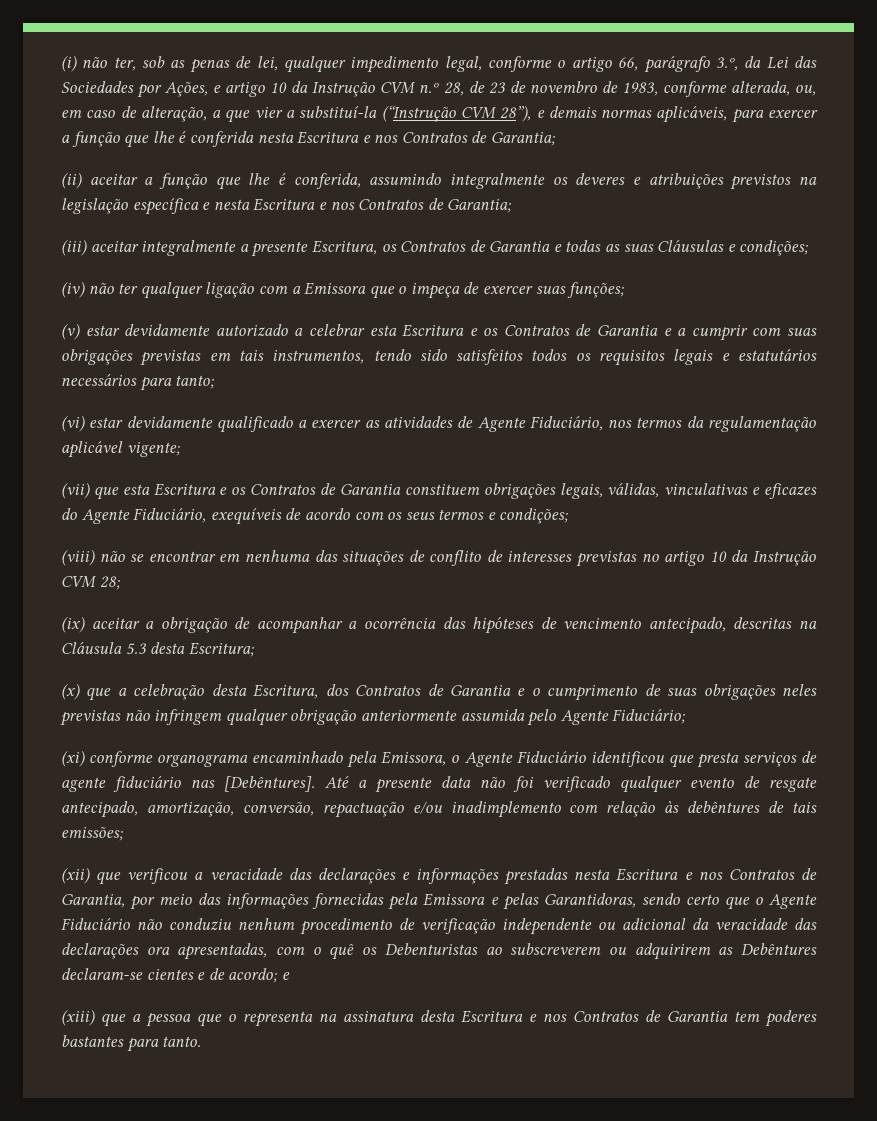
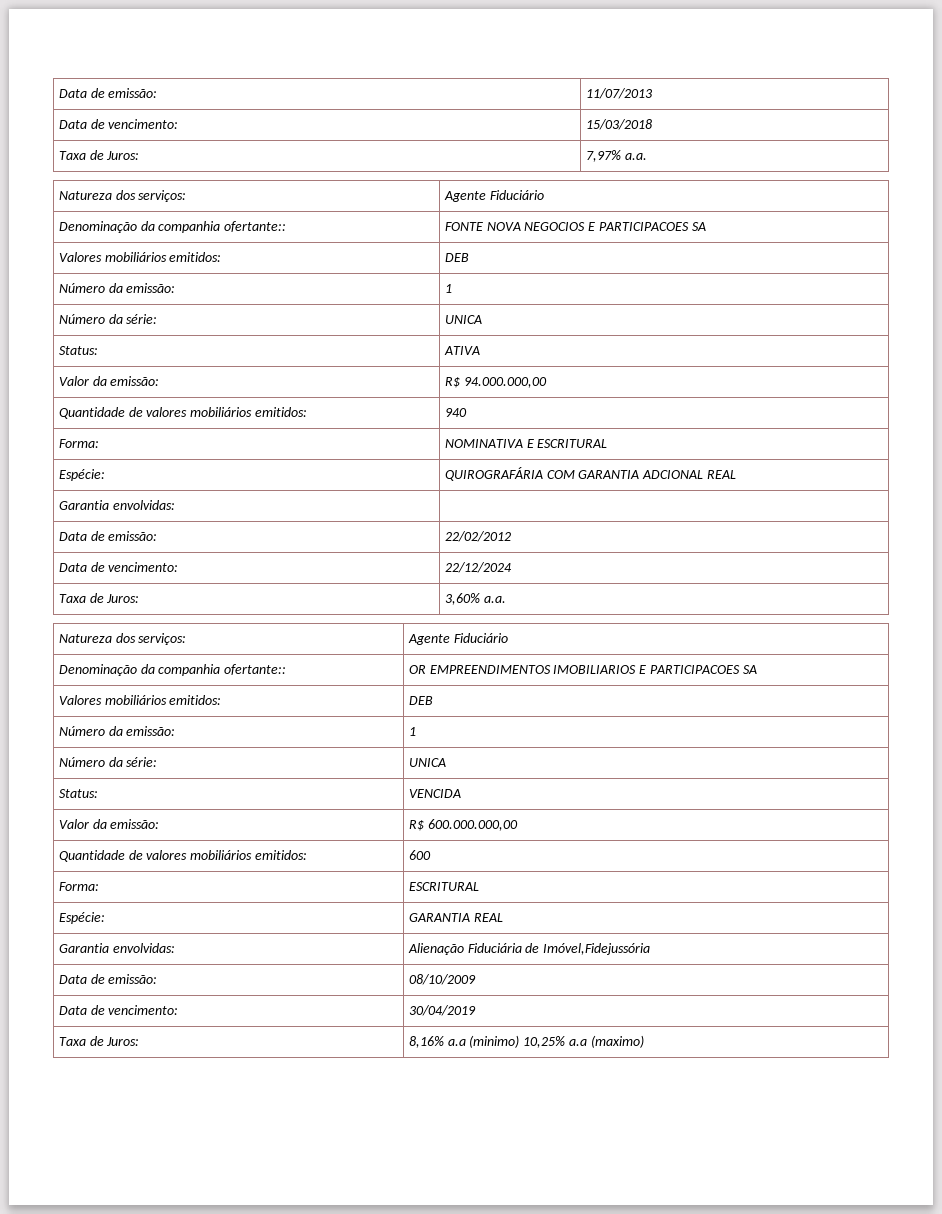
[61,55,817,73] [61,81,816,98] [61,105,818,123] [61,131,556,148] [61,172,817,190] [61,198,512,215] [61,239,809,257] [61,281,625,299] [61,323,818,341] [61,349,817,366] [61,374,215,391] [61,415,817,433] [61,441,180,458] [61,482,817,500] [61,508,569,525] [61,549,817,567] [61,576,120,590] [61,616,817,634] [61,642,254,657] [61,683,817,701] [60,709,686,726] [61,750,818,768] [61,776,817,793] [61,801,817,818] [61,826,123,841] [61,867,817,885] [61,893,818,910] [61,918,817,935] [61,943,817,960] [61,968,290,983] [61,1009,817,1027] [61,1035,202,1052] (i) não ter, sob as penas de lei, qualquer impedimento legal, conforme o artigo 66, parágrafo 3.º, da Lei das Sociedades por Ações, e artigo 10 da Instrução CVM n.º 28, de 23 de novembro de 1983, conforme alterada, ou, em caso de alteração, a que vier a substituí-la (“Instrução CVM 28”), e demais normas aplicáveis, para exercer a função que lhe é conferida nesta Escritura e nos Contratos de Garantia; // (ii) aceitar a função que lhe é conferida, assumindo integralmente os deveres e atribuições previstos na legislação específica e nesta Escritura e nos Contratos de Garantia; // (iii) aceitar integralmente a presente Escritura, os Contratos de Garantia e todas as suas Cláusulas e condições; // (iv) não ter qualquer ligação com a Emissora que o impeça de exercer suas funções; // (v) estar devidamente autorizado a celebrar esta Escritura e os Contratos de Garantia e a cumprir com suas obrigações previstas em tais instrumentos, tendo sido satisfeitos todos os requisitos legais e estatutários necessários para tanto; // (vi) estar devidamente qualificado a exercer as atividades de Agente Fiduciário, nos termos da regulamentação aplicável vigente; // (vii) que esta Escritura e os Contratos de Garantia constituem obrigações legais, válidas, vinculativas e eficazes do Agente Fiduciário, exequíveis de acordo com os seus termos e condições; // (viii) não se encontrar em nenhuma das situações de conflito de interesses previstas no artigo 10 da Instrução CVM 28; // (ix) aceitar a obrigação de acompanhar a ocorrência das hipóteses de vencimento antecipado, descritas na Cláusula 5.3 desta Escritura; // (x) que a celebração desta Escritura, dos Contratos de Garantia e o cumprimento de suas obrigações neles previstas não infringem qualquer obrigação anteriormente assumida pelo Agente Fiduciário; // (xi) conforme organograma encaminhado pela Emissora, o Agente Fiduciário identificou que presta serviços de agente fiduciário nas [Debêntures]. Até a presente data não foi verificado qualquer evento de resgate antecipado, amortização, conversão, repactuação e/ou inadimplemento com relação às debêntures de tais emissões; // (xii) que verificou a veracidade das declarações e informações prestadas nesta Escritura e nos Contratos de Garantia, por meio das informações fornecidas pela Emissora e pelas Garantidoras, sendo certo que o Agente Fiduciário não conduziu nenhum procedimento de verificação independente ou adicional da veracidade das declarações ora apresentadas, com o quê os Debenturistas ao subscreverem ou adquirirem as Debêntures declaram-se cientes e de acordo; e // (xiii) que a pessoa que o representa na assinatura desta Escritura e nos Contratos de Garantia tem poderes bastantes para tanto. -> [58,88,158,98] [585,88,653,99] [58,119,179,129] [585,119,652,130] [58,150,140,160] [585,150,647,162] [58,190,187,202] [443,190,544,202] [58,221,287,233] [444,222,706,231] [58,252,222,262] [444,253,469,262] [58,283,176,293] [444,284,452,293] [58,314,158,324] [444,315,482,324] [58,346,98,355] [443,346,480,355] [58,376,160,386] [444,377,547,388] [58,407,307,419] [444,408,467,417] [58,439,99,448] [444,439,608,448] [58,469,105,481] [444,467,736,481] [58,500,175,510] [58,531,158,541] [444,531,511,542] [58,562,179,572] [444,562,512,573] [58,593,140,603] [444,593,506,605] [58,633,187,645] [407,633,508,645] [58,664,287,676] [408,665,757,674] [58,695,222,705] [408,696,433,705] [58,726,176,736] [408,727,416,736] [58,757,158,767] [408,758,446,767] [58,789,98,798] [408,789,461,798] [58,819,160,829] [408,819,518,831] [58,850,307,862] [408,850,431,860] [58,882,99,891] [408,882,479,891] [58,912,105,924] [408,913,503,922] [58,943,175,953] [407,943,651,955] [58,974,158,984] [408,974,476,985] [58,1005,179,1015] [408,1005,476,1016] [58,1036,140,1046] [408,1035,644,1048] Data de emissão: | 11/07/2013 // Data de vencimento: | 15/03/2018 // Taxa de Juros: | 7,97% a.a. // Natureza dos serviços: | Agente Fiduciário // Denominação da companhia ofertante:: | FONTE NOVA NEGOCIOS E PARTICIPACOES SA // Valores mobiliários emitidos: | DEB // Número da emissão: | 1 // Número da série: | UNICA // Status: | ATIVA // Valor da emissão: | R$ 94.000.000,00 // Quantidade de valores mobiliários emitidos: | 940 // Forma: | NOMINATIVA E ESCRITURAL // Espécie: | QUIROGRAFÁRIA COM GARANTIA ADCIONAL REAL // Garantia envolvidas: | // Data de emissão: | 22/02/2012 // Data de vencimento: | 22/12/2024 // Taxa de Juros: | 3,60% a.a. // Natureza dos serviços: | Agente Fiduciário // Denominação da companhia ofertante:: | OR EMPREENDIMENTOS IMOBILIARIOS E PARTICIPACOES SA // Valores mobiliários emitidos: | DEB // Número da emissão: | 1 // Número da série: | UNICA // Status: | VENCIDA // Valor da emissão: | R$ 600.000.000,00 // Quantidade de valores mobiliários emitidos: | 600 // Forma: | ESCRITURAL // Espécie: | GARANTIA REAL // Garantia envolvidas: | Alienação Fiduciária de Imóvel,Fidejussória // Data de emissão: | 08/10/2009 // Data de vencimento: | 30/04/2019 // Taxa de Juros: | 8,16% a.a (minimo) 10,25% a.a (maximo)

